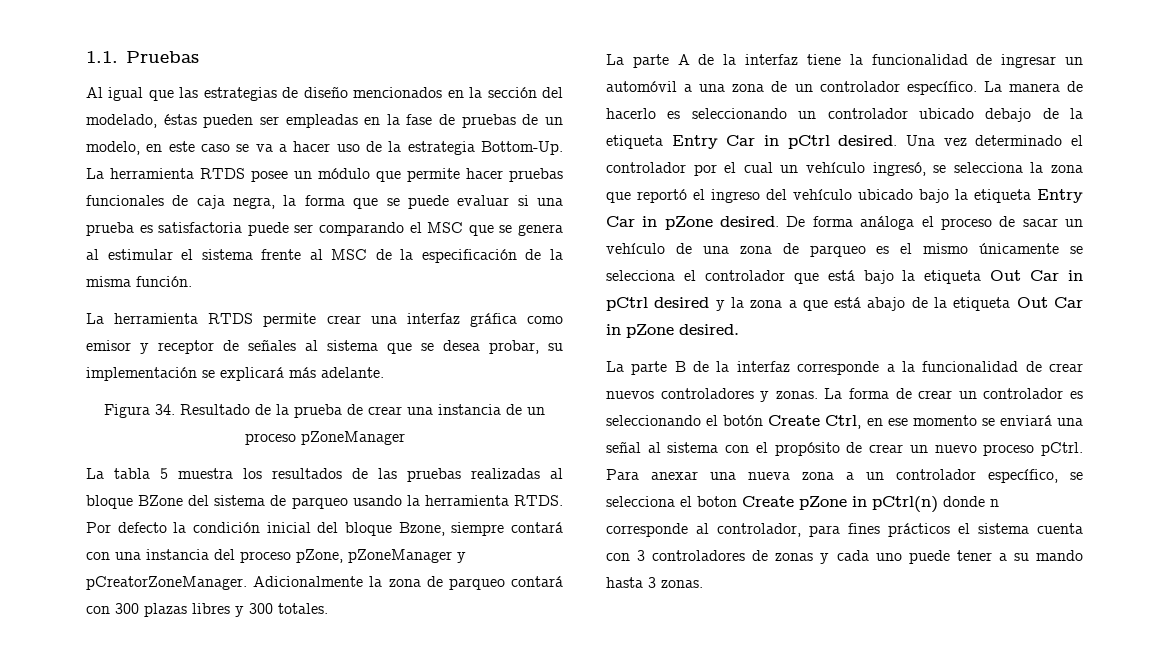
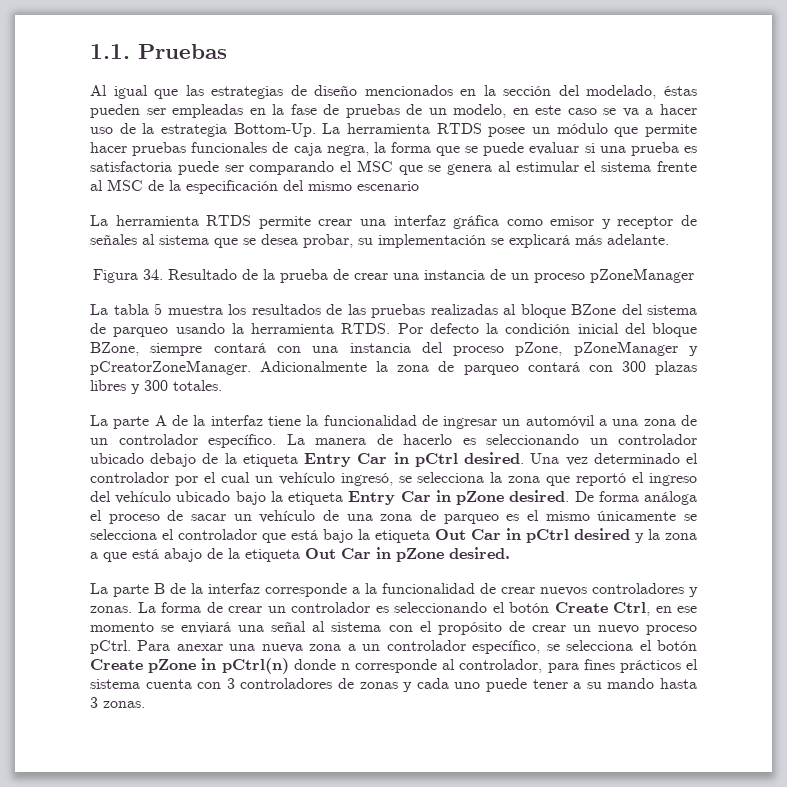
[525,249,563,260] [86,276,192,287] de la misma función. -> [283,180,419,191] del mismo escenario
[398,522,445,536] Bzone, -> [90,342,139,356] BZone,
[697,496,737,507] boton -> [656,640,697,651] botón

